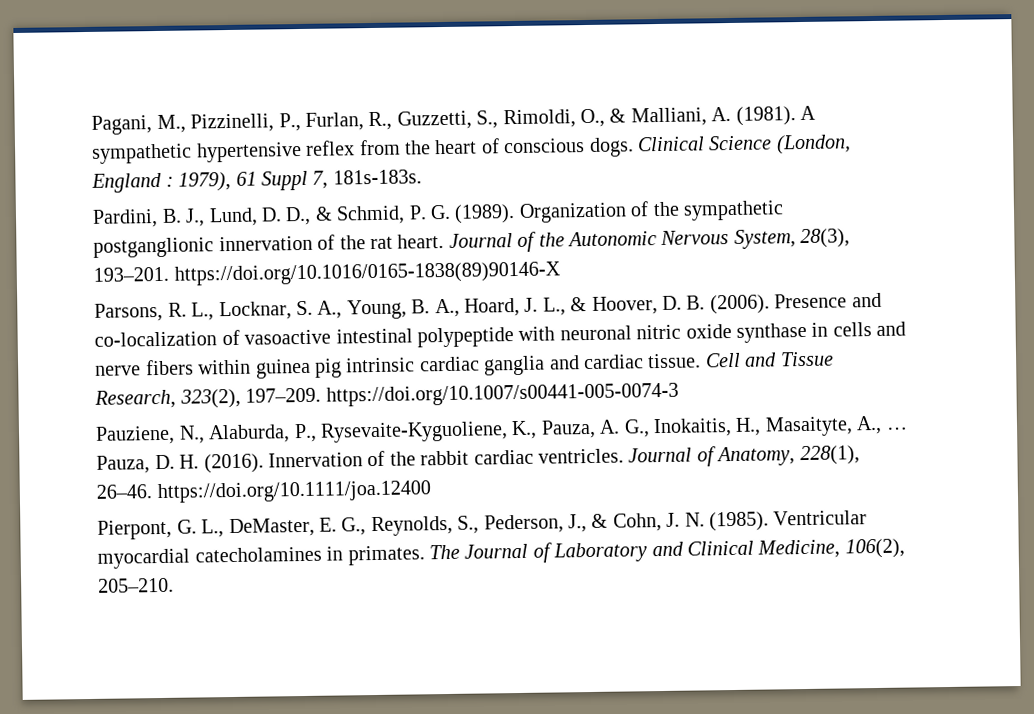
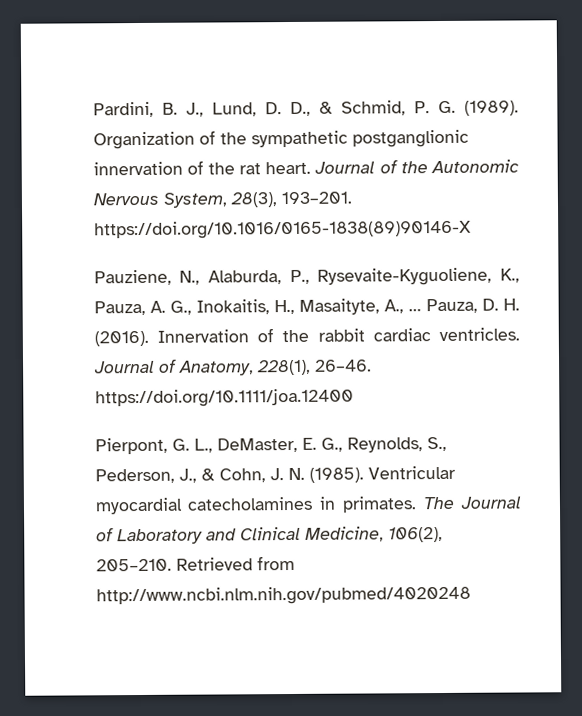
[91,105,817,135] [91,134,851,164] [91,169,422,193] Pagani, M., Pizzinelli, P., Furlan, R., Guzzetti, S., Rimoldi, O., & Malliani, A. (1981). A sympathetic hypertensive reflex from the heart of conscious dogs. Clinical Science (London, England : 1979), 61 Suppl 7, 181s-183s. // -> (92, 109) none
[94,292,882,322] [94,321,907,348] [95,351,834,379] [94,382,679,409] // Parsons, R. L., Locknar, S. A., Young, B. A., Hoard, J. L., & Hoover, D. B. (2006). Presence and co-localization of vasoactive intestinal polypeptide with neuronal nitric oxide synthase in cells and nerve fibers within guinea pig intrinsic cardiac ganglia and cardiac tissue. Cell and Tissue Research, 323(2), 197–209. https://doi.org/10.1007/s00441-005-0074-3 -> (472, 229) none
(175, 585) none -> [175,555,295,571] [95,585,471,606] Retrieved from http://www.ncbi.nlm.nih.gov/pubmed/4020248

